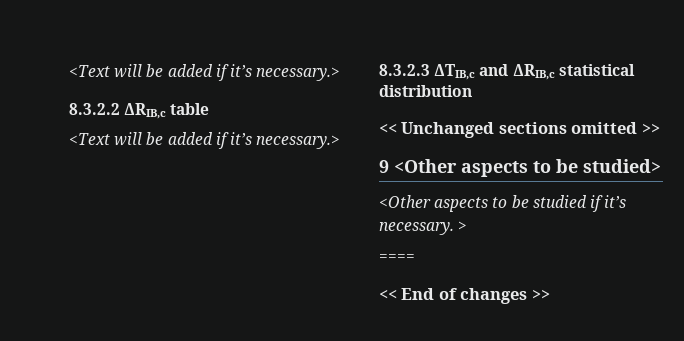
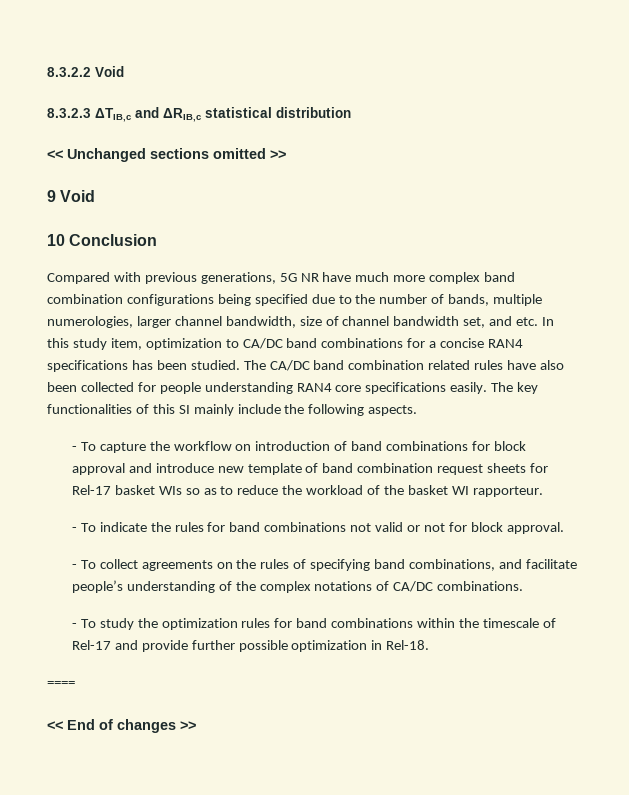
[69,64,341,81] [69,103,210,119] [69,132,341,149] <Text will be added if it’s necessary.> // 8.3.2.2 ΔRIB,c table // <Text will be added if it’s necessary.> -> [47,66,124,77] 8.3.2.2 Void
[394,159,661,177] [379,195,627,212] [379,221,468,235] <Other aspects to be studied> // <Other aspects to be studied if it’s necessary. > -> [60,190,96,202] [47,234,158,246] [47,272,516,284] [47,294,543,306] [47,316,555,328] [47,338,524,350] [47,360,565,372] [47,382,539,394] [47,404,418,416] [71,441,526,453] [71,463,549,475] [71,485,543,497] [71,522,564,534] [71,559,577,571] [71,580,524,593] [71,618,556,630] [71,640,430,652] Void // 10 Conclusion // Compared with previous generations, 5G NR have much more complex band combination configurations being specified due to the number of bands, multiple numerologies, larger channel bandwidth, size of channel bandwidth set, and etc. In this study item, optimization to CA/DC band combinations for a concise RAN4 specifications has been studied. The CA/DC band combination related rules have also been collected for people understanding RAN4 core specifications easily. The key functionalities of this SI mainly include the following aspects. // - To capture the workflow on introduction of band combinations for block approval and introduce new template of band combination request sheets for Rel-17 basket WIs so as to reduce the workload of the basket WI rapporteur. // - To indicate the rules for band combinations not valid or not for block approval. // - To collect agreements on the rules of specifying band combinations, and facilitate people’s understanding of the complex notations of CA/DC combinations. // - To study the optimization rules for band combinations within the timescale of Rel-17 and provide further possible optimization in Rel-18.

